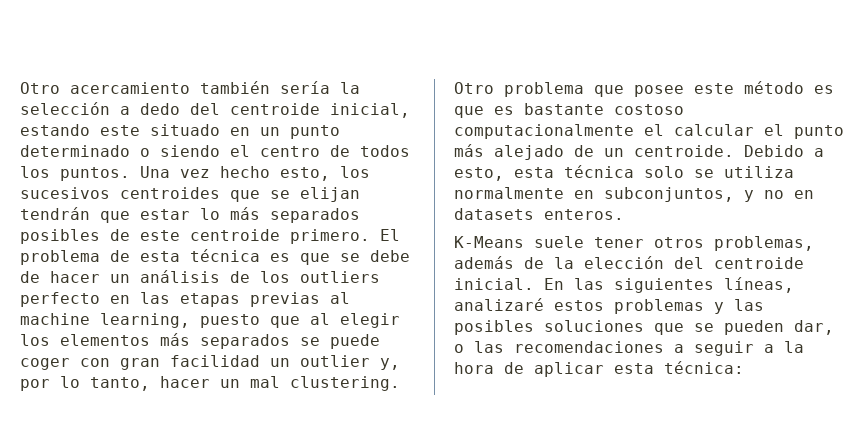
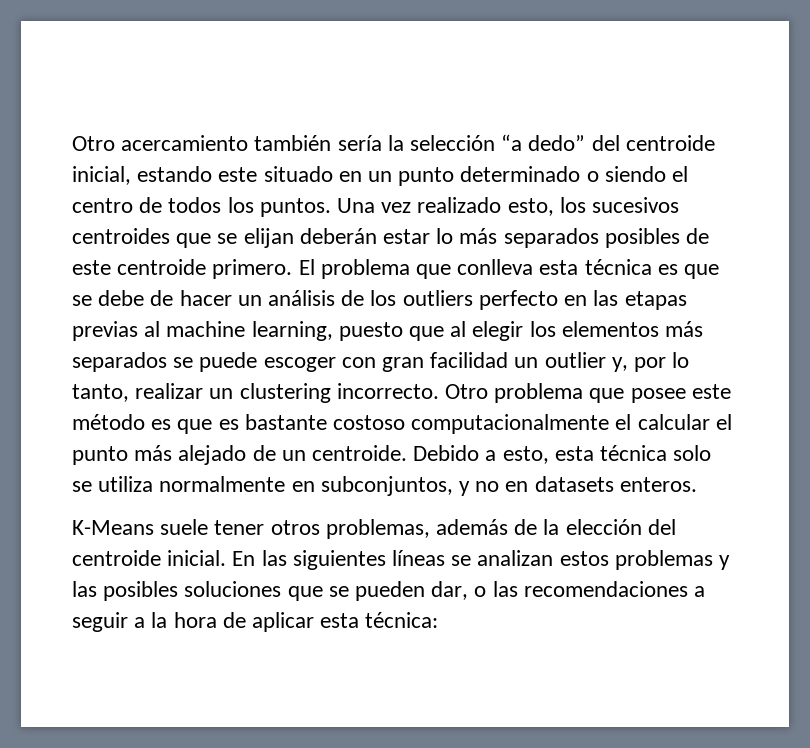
[120,103,180,115] a dedo -> [501,134,586,151] “a dedo”
[220,166,270,178] hecho -> [417,197,502,213] realizado
[20,207,130,223] tendrán que -> [299,228,377,244] deberán
[110,250,130,262] de -> [416,259,534,279] que conlleva
[20,358,70,370] coger -> [263,357,336,372] escoger
[160,376,400,391] hacer un mal clustering. -> [135,383,439,403] realizar un clustering incorrecto.
[724,277,794,293] [454,298,544,311] líneas, analizaré -> [392,550,554,566] líneas se analizan

